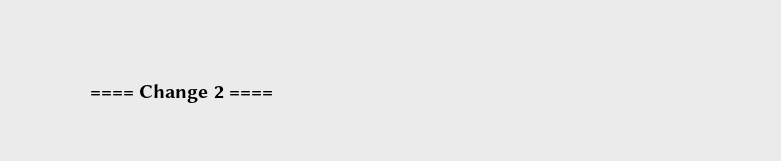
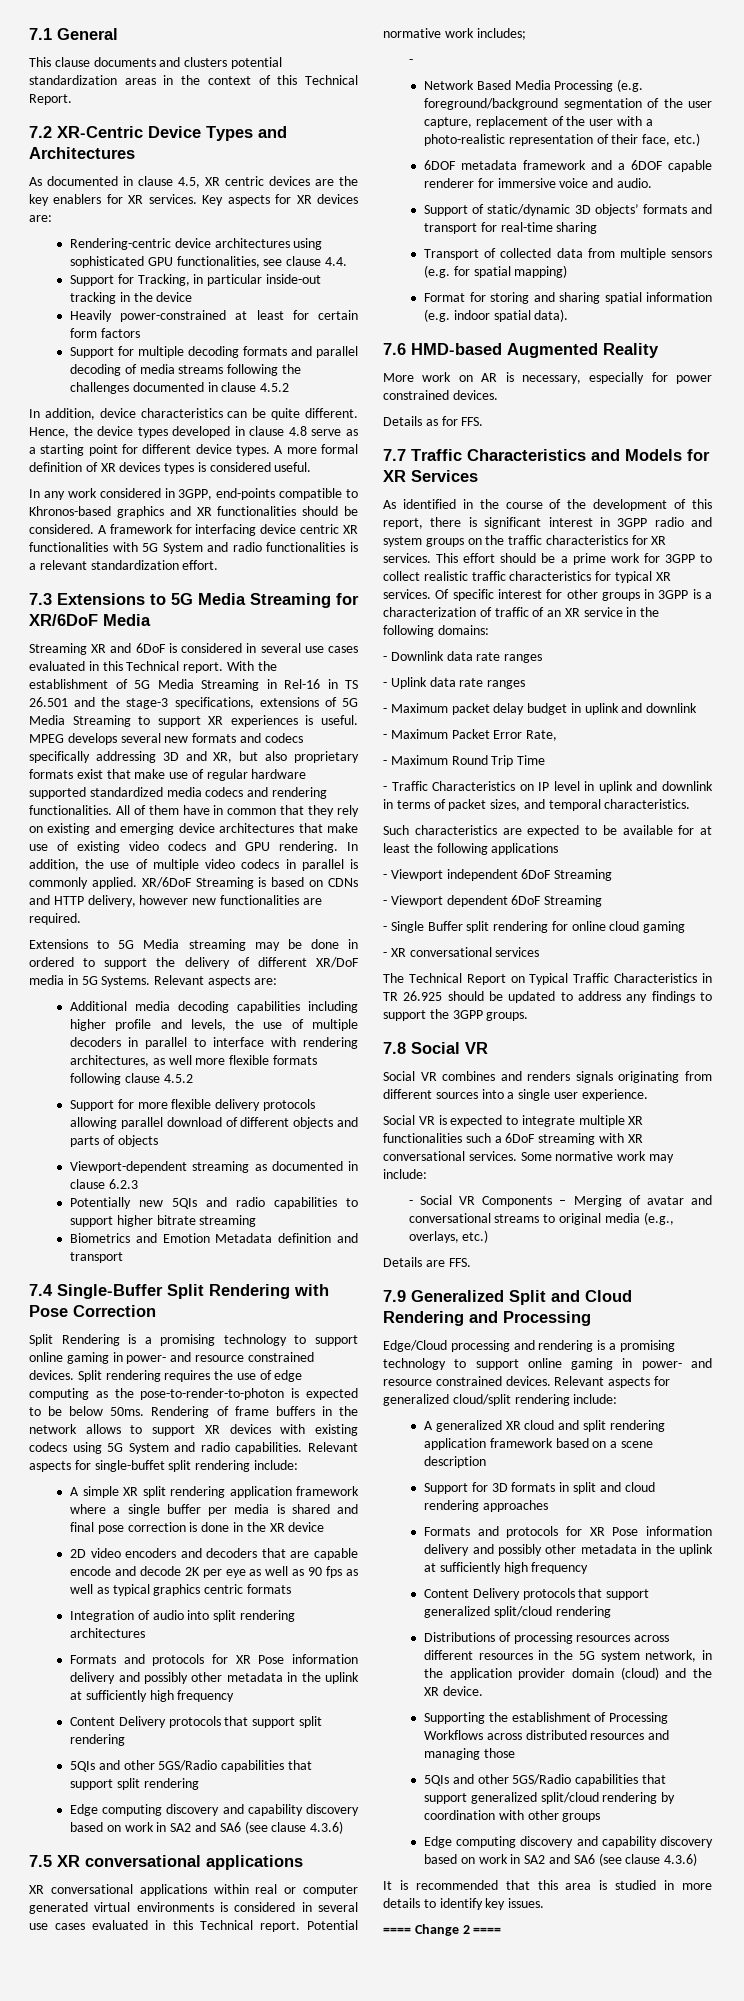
(90, 94) none -> [29,28,118,40] [29,57,282,69] [29,75,359,85] [29,94,72,105] [29,126,287,141] [29,147,135,159] [29,176,358,188] [29,194,359,206] [29,215,52,222] [70,238,323,250] [70,256,347,268] [70,274,321,286] [70,292,193,304] [70,310,358,322] [70,328,140,338] [70,346,358,358] [70,364,301,376] [70,382,290,394] [29,408,358,420] [29,426,359,438] [29,444,358,456] [29,462,312,474] [29,488,358,500] [29,506,358,518] [29,524,358,536] [29,542,358,554] [29,560,219,570] [29,593,359,608] [29,614,151,626] [29,643,359,655] [29,661,277,673] [29,679,358,691] [29,697,358,709] [29,715,358,727] [29,733,303,745] [29,751,359,763] [29,769,307,781] [29,787,327,799] [29,805,359,817] [29,823,358,835] [29,841,358,853] [29,859,359,871] [29,877,358,889] [29,895,322,907] [29,913,81,925] [29,939,358,951] [29,957,359,969] [29,975,277,987] [70,1001,358,1013] [70,1019,358,1031] [70,1037,358,1049] [70,1055,317,1067] [70,1073,193,1085] [70,1099,315,1111] [70,1117,358,1129] [70,1135,158,1147] [70,1161,358,1173] [70,1179,138,1189] [70,1197,358,1209] [70,1215,257,1227] [70,1233,358,1243] [70,1252,124,1263] [29,1284,329,1299] [29,1305,156,1317] [29,1334,358,1346] [29,1352,314,1364] [29,1370,303,1382] [29,1388,359,1400] [29,1406,358,1418] [29,1424,358,1436] [29,1442,358,1454] [29,1460,298,1472] [70,1486,359,1498] [70,1504,358,1516] [70,1522,325,1534] [70,1548,358,1560] [70,1566,359,1578] [70,1584,291,1596] [70,1610,295,1622] [70,1628,146,1638] [70,1654,358,1666] [70,1672,359,1684] [70,1690,235,1702] [70,1716,322,1728] [70,1734,126,1746] [70,1760,312,1772] [70,1778,199,1790] [70,1804,359,1816] [70,1821,344,1834] [29,1855,303,1870] [29,1884,358,1896] [29,1902,358,1914] [29,1920,358,1932] [383,28,526,40] [408,59,413,64] [424,79,644,92] [424,98,712,110] [424,116,653,128] [424,133,700,146] [424,160,712,172] [424,178,652,188] [424,204,712,216] [424,222,598,234] [424,248,712,260] [424,265,568,278] [424,292,712,304] [424,309,569,322] [383,343,659,358] [383,372,712,384] [383,390,498,400] [383,416,484,426] [383,449,710,461] [383,470,478,482] [383,499,712,511] [383,517,712,529] [383,535,667,547] [383,553,712,565] [383,571,671,583] [383,589,712,601] [383,607,660,617] [383,625,489,637] [383,651,543,663] [383,677,526,689] [383,703,698,715] [383,729,558,741] [383,755,546,767] [383,781,714,793] [383,799,691,811] [383,825,712,837] [383,843,559,855] [383,869,613,881] [383,895,603,907] [383,921,686,933] [383,947,540,957] [383,973,712,985] [383,991,712,1003] [383,1009,529,1021] [383,1042,488,1054] [383,1071,712,1083] [383,1089,648,1101] [383,1115,644,1127] [383,1133,643,1145] [383,1151,674,1163] [383,1169,427,1179] [408,1195,712,1207] [408,1212,674,1225] [408,1230,489,1243] [383,1257,471,1267] [383,1290,632,1305] [383,1311,591,1326] [383,1340,675,1352] [383,1358,712,1370] [383,1376,670,1388] [383,1394,618,1406] [424,1420,665,1432] [424,1438,653,1450] [424,1456,487,1468] [424,1482,655,1494] [424,1500,548,1512] [424,1526,712,1538] [424,1544,713,1556] [424,1562,589,1574] [424,1588,650,1600] [424,1606,611,1618] [424,1632,670,1644] [424,1650,712,1662] [424,1667,712,1680] [424,1686,483,1696] [424,1712,669,1724] [424,1730,670,1740] [424,1748,515,1760] [424,1774,666,1786] [424,1792,676,1804] [424,1810,601,1822] [424,1836,713,1848] [424,1853,698,1866] [383,1880,712,1890] [383,1898,545,1910] 7.1 General // This clause documents and clusters potential standardization areas in the context of this Technical Report. // 7.2 XR-Centric Device Types and Architectures // As documented in clause 4.5, XR centric devices are the key enablers for XR services. Key aspects for XR devices are: // Rendering-centric device architectures using sophisticated GPU functionalities, see clause 4.4. // Support for Tracking, in particular inside-out tracking in the device // Heavily power-constrained at least for certain form factors // Support for multiple decoding formats and parallel decoding of media streams following the challenges documented in clause 4.5.2 // In addition, device characteristics can be quite different. Hence, the device types developed in clause 4.8 serve as a starting point for different device types. A more formal definition of XR devices types is considered useful. // In any work considered in 3GPP, end-points compatible to Khronos-based graphics and XR functionalities should be considered. A framework for interfacing device centric XR functionalities with 5G System and radio functionalities is a relevant standardization effort. // 7.3 Extensions to 5G Media Streaming for XR/6DoF Media // Streaming XR and 6DoF is considered in several use cases evaluated in this Technical report. With the establishment of 5G Media Streaming in Rel-16 in TS 26.501 and the stage-3 specifications, extensions of 5G Media Streaming to support XR experiences is useful. MPEG develops several new formats and codecs specifically addressing 3D and XR, but also proprietary formats exist that make use of regular hardware supported standardized media codecs and rendering functionalities. All of them have in common that they rely on existing and emerging device architectures that make use of existing video codecs and GPU rendering. In addition, the use of multiple video codecs in parallel is commonly applied. XR/6DoF Streaming is based on CDNs and HTTP delivery, however new functionalities are required. // Extensions to 5G Media streaming may be done in ordered to support the delivery of different XR/DoF media in 5G Systems. Relevant aspects are: // Additional media decoding capabilities including higher profile and levels, the use of multiple decoders in parallel to interface with rendering architectures, as well more flexible formats following clause 4.5.2 // Support for more flexible delivery protocols allowing parallel download of different objects and parts of objects // Viewport-dependent streaming as documented in clause 6.2.3 // Potentially new 5QIs and radio capabilities to support higher bitrate streaming // Biometrics and Emotion Metadata definition and transport // 7.4 Single-Buffer Split Rendering with Pose Correction // Split Rendering is a promising technology to support online gaming in power- and resource constrained devices. Split rendering requires the use of edge computing as the pose-to-render-to-photon is expected to be below 50ms. Rendering of frame buffers in the network allows to support XR devices with existing codecs using 5G System and radio capabilities. Relevant aspects for single-buffet split rendering include: // A simple XR split rendering application framework where a single buffer per media is shared and final pose correction is done in the XR device // 2D video encoders and decoders that are capable encode and decode 2K per eye as well as 90 fps as well as typical graphics centric formats // Integration of audio into split rendering architectures // Formats and protocols for XR Pose information delivery and possibly other metadata in the uplink at sufficiently high frequency // Content Delivery protocols that support split rendering // 5QIs and other 5GS/Radio capabilities that support split rendering // Edge computing discovery and capability discovery based on work in SA2 and SA6 (see clause 4.3.6) // 7.5 XR conversational applications // XR conversational applications within real or computer generated virtual environments is considered in several use cases evaluated in this Technical report. Potential normative work includes; // - // Network Based Media Processing (e.g. foreground/background segmentation of the user capture, replacement of the user with a photo-realistic representation of their face, etc.) // 6DOF metadata framework and a 6DOF capable renderer for immersive voice and audio. // Support of static/dynamic 3D objects’ formats and transport for real-time sharing // Transport of collected data from multiple sensors (e.g. for spatial mapping) // Format for storing and sharing spatial information (e.g. indoor spatial data). // 7.6 HMD-based Augmented Reality // More work on AR is necessary, especially for power constrained devices. // Details as for FFS. // 7.7 Traffic Characteristics and Models for XR Services // As identified in the course of the development of this report, there is significant interest in 3GPP radio and system groups on the traffic characteristics for XR services. This effort should be a prime work for 3GPP to collect realistic traffic characteristics for typical XR services. Of specific interest for other groups in 3GPP is a characterization of traffic of an XR service in the following domains: // - Downlink data rate ranges // - Uplink data rate ranges // - Maximum packet delay budget in uplink and downlink // - Maximum Packet Error Rate, // - Maximum Round Trip Time // - Traffic Characteristics on IP level in uplink and downlink in terms of packet sizes, and temporal characteristics. // Such characteristics are expected to be available for at least the following applications // - Viewport independent 6DoF Streaming // - Viewport dependent 6DoF Streaming // - Single Buffer split rendering for online cloud gaming // - XR conversational services // The Technical Report on Typical Traffic Characteristics in TR 26.925 should be updated to address any findings to support the 3GPP groups. // 7.8 Social VR // Social VR combines and renders signals originating from different sources into a single user experience. // Social VR is expected to integrate multiple XR functionalities such a 6DoF streaming with XR conversational services. Some normative work may include: // - Social VR Components – Merging of avatar and conversational streams to original media (e.g., overlays, etc.) // Details are FFS. // 7.9 Generalized Split and Cloud Rendering and Processing // Edge/Cloud processing and rendering is a promising technology to support online gaming in power- and resource constrained devices. Relevant aspects for generalized cloud/split rendering include: // A generalized XR cloud and split rendering application framework based on a scene description // Support for 3D formats in split and cloud rendering approaches // Formats and protocols for XR Pose information delivery and possibly other metadata in the uplink at sufficiently high frequency // Content Delivery protocols that support generalized split/cloud rendering // Distributions of processing resources across different resources in the 5G system network, in the application provider domain (cloud) and the XR device. // Supporting the establishment of Processing Workflows across distributed resources and managing those // 5QIs and other 5GS/Radio capabilities that support generalized split/cloud rendering by coordination with other groups // Edge computing discovery and capability discovery based on work in SA2 and SA6 (see clause 4.3.6) // It is recommended that this area is studied in more details to identify key issues. //

